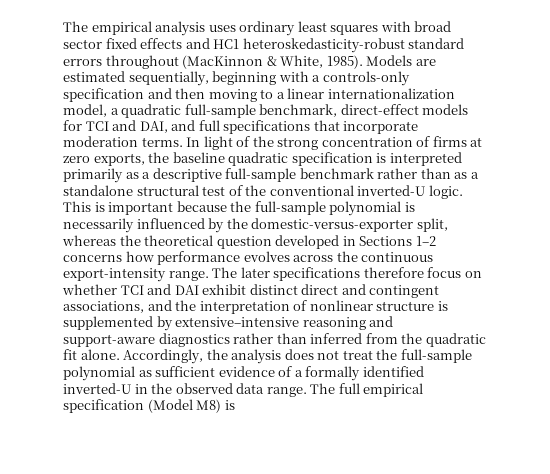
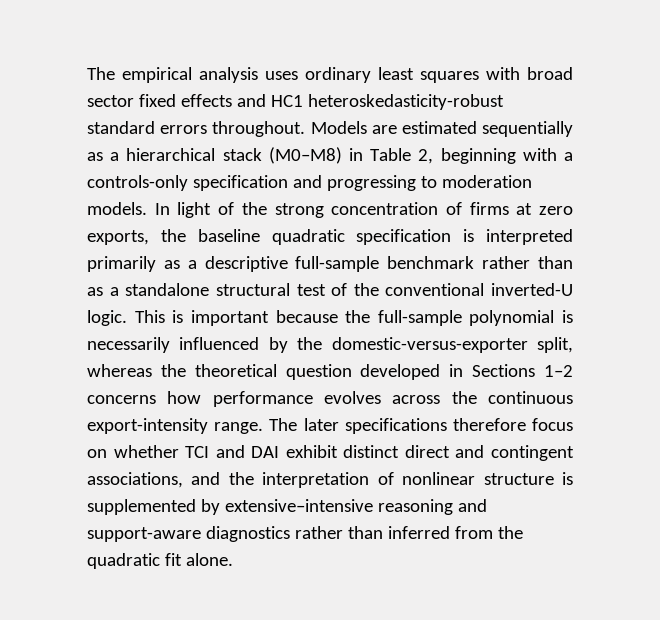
[105,55,436,69] [63,71,209,86] throughout (MacKinnon & White, 1985). Models are estimated sequentially, -> [212,121,573,137] [87,147,434,164] throughout. Models are estimated sequentially as a hierarchical stack (M0–M8) in Table 2,
[175,88,455,102] [63,104,469,118] [63,120,419,134] [63,136,183,147] then moving to a linear internationalization model, a quadratic full-sample benchmark, direct-effect models for TCI and DAI, and full specifications that incorporate moderation terms. -> [326,175,532,191] [87,202,147,215] progressing to moderation models.
[123,349,472,364] [63,366,424,381] [63,383,424,397] [63,399,235,413] Accordingly, the analysis does not treat the full-sample polynomial as sufficient evidence of a formally identified inverted-U in the observed data range. The full empirical specification (Model M8) is -> (233, 559) none

